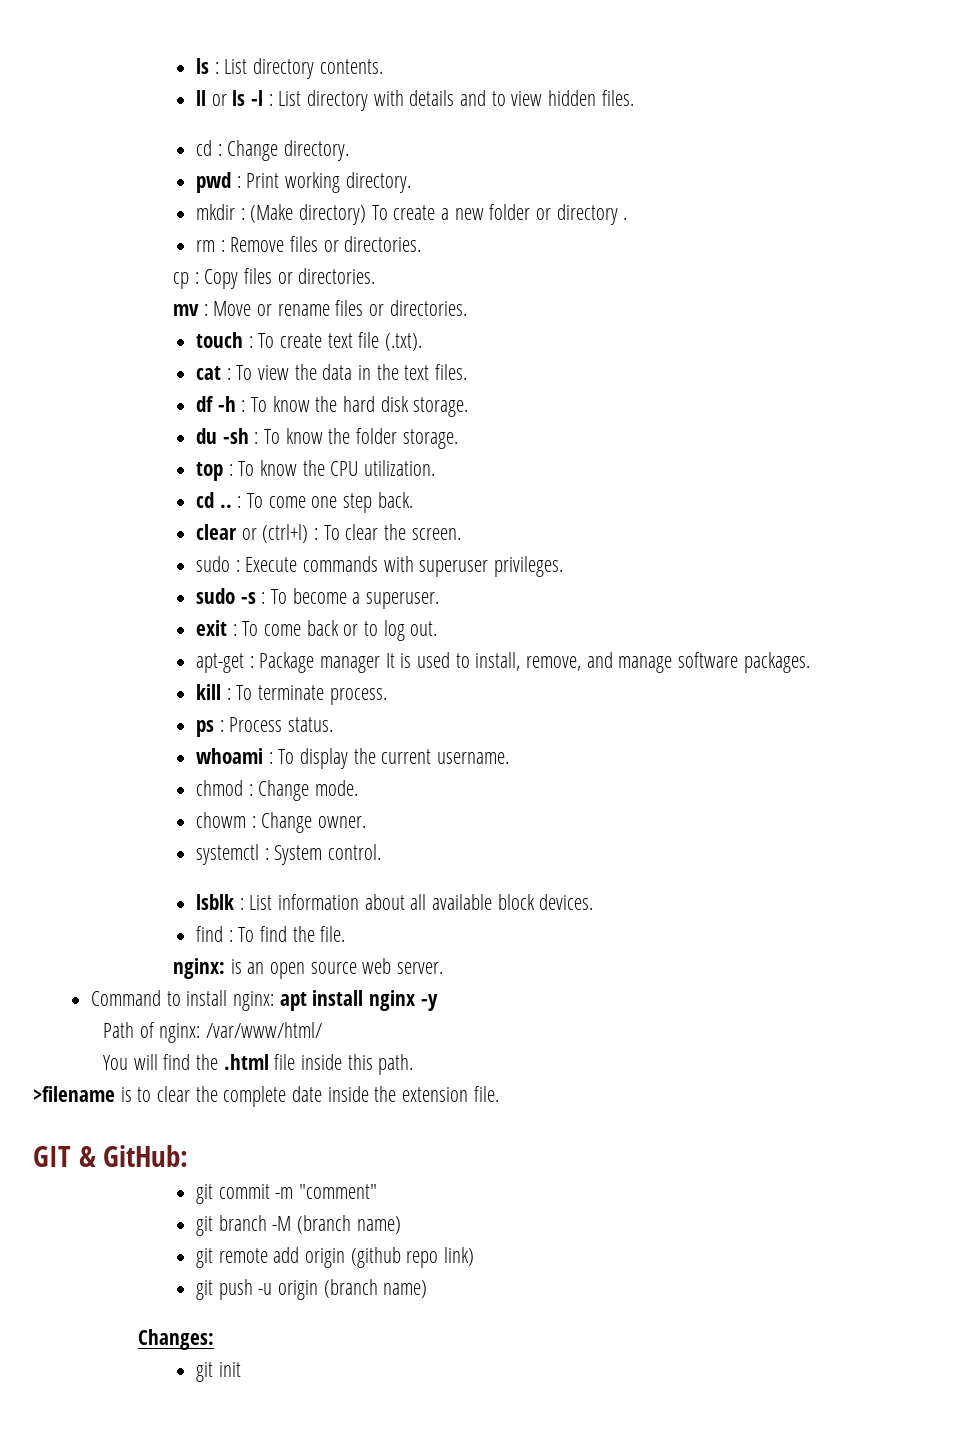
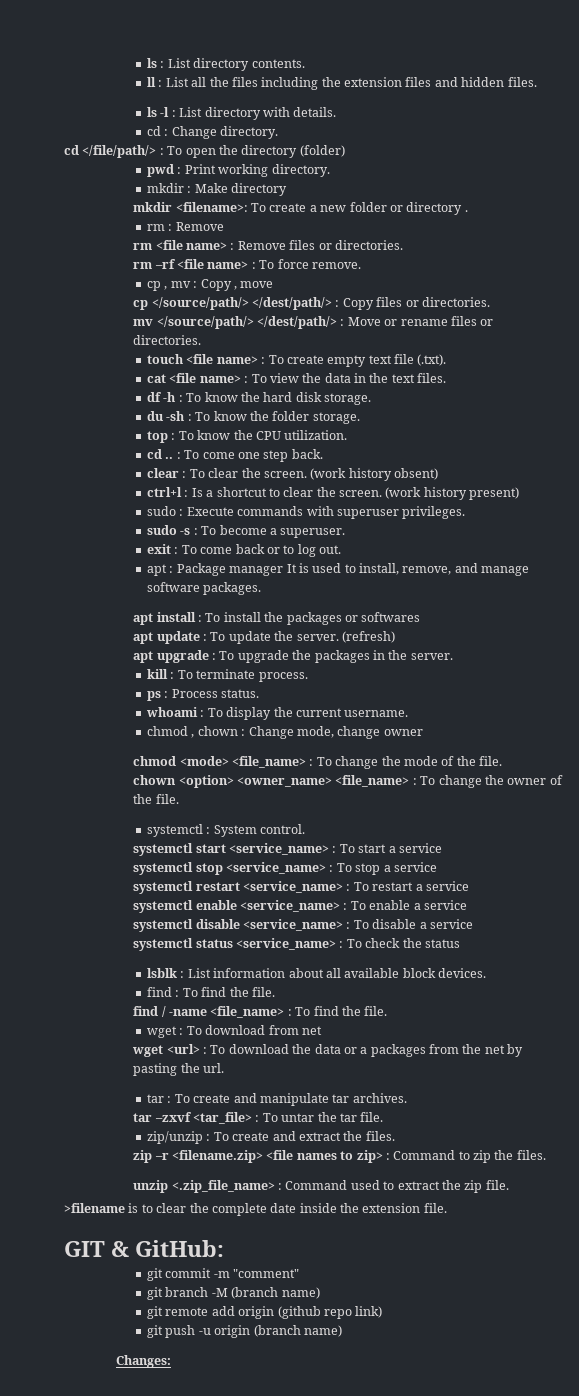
[211,94,227,106] or -> [158,77,537,90] : List all the files including the extension files and hidden files. //
[409,90,634,106] [196,140,350,161] details and to view hidden files. // cd : Change directory. -> [293,107,337,117] [147,126,279,139] [64,145,345,158] details. // cd : Change directory. // cd </file/path/> : To open the directory (folder)
[250,204,367,225] (Make directory) -> [194,183,288,196] [133,202,248,212] Make directory // mkdir <filename>:
[290,236,422,252] [172,272,189,289] files or directories. // cp -> [133,240,403,250] [133,259,361,269] [147,279,274,291] [133,297,333,310] // rm <file name> : Remove files or directories. // rm –rf <file name> : To force remove. // cp , mv : Copy , move // cp </source/path/> </dest/path/>
(199, 310) none -> [156,316,338,329] </source/path/> </dest/path/>
[248,333,323,348] : To create -> [186,354,367,367] <file name> : To create empty
(222, 373) none -> [169,373,241,383] <file name>
[241,524,309,543] or (ctrl+l) -> (180, 473) none
(461, 534) none -> [310,468,439,481] [147,487,520,500] (work history obsent) // ctrl+l : Is a shortcut to clear the screen. (work history present)
[196,653,245,673] apt-get -> [147,564,168,576] apt
(810, 662) none -> [133,612,421,625] [133,631,395,644] [133,650,453,663] // apt install : To install the packages or softwares // apt update : To update the server. (refresh) // apt upgrade : To upgrade the packages in the server.
[248,780,359,801] [196,812,367,833] [196,844,382,865] : Change mode. // chowm : Change owner. // systemctl : System control. -> [191,726,423,739] [133,756,503,769] [133,775,563,788] [133,794,179,804] [147,824,306,837] [133,843,442,856] [133,862,437,875] [133,881,469,894] [133,900,467,913] [133,919,473,932] [133,938,460,951] , chown : Change mode, change owner // chmod <mode> <file_name> : To change the mode of the file. // chown <option> <owner_name> <file_name> : To change the owner of the file. // systemctl : System control. // systemctl start <service_name> : To start a service // systemctl stop <service_name> : To stop a service // systemctl restart <service_name> : To restart a service // systemctl enable <service_name> : To enable a service // systemctl disable <service_name> : To disable a service // systemctl status <service_name> : To check the status
[172,958,443,979] [91,990,438,1011] [102,1022,322,1043] [102,1054,414,1075] nginx: is an open source web server. // Command to install nginx: apt install nginx -y // Path of nginx: /var/www/html/ // You will find the .html file inside this path. -> [133,1006,388,1018] [147,1025,322,1038] [132,1044,524,1057] [133,1063,225,1076] [147,1093,407,1106] [133,1112,384,1124] [147,1131,395,1144] [133,1150,546,1163] [133,1180,509,1193] find / -name <file_name> : To find the file. // wget : To download from net // wget <url> : To download the data or a packages from the net by pasting the url. // tar : To create and manipulate tar archives. // tar –zxvf <tar_file> : To untar the tar file. // zip/unzip : To create and extract the files. // zip –r <filename.zip> <file names to zip> : Command to zip the files. // unzip <.zip_file_name> : Command used to extract the zip file.
[196,1362,241,1382] // git init -> (171, 1361) none

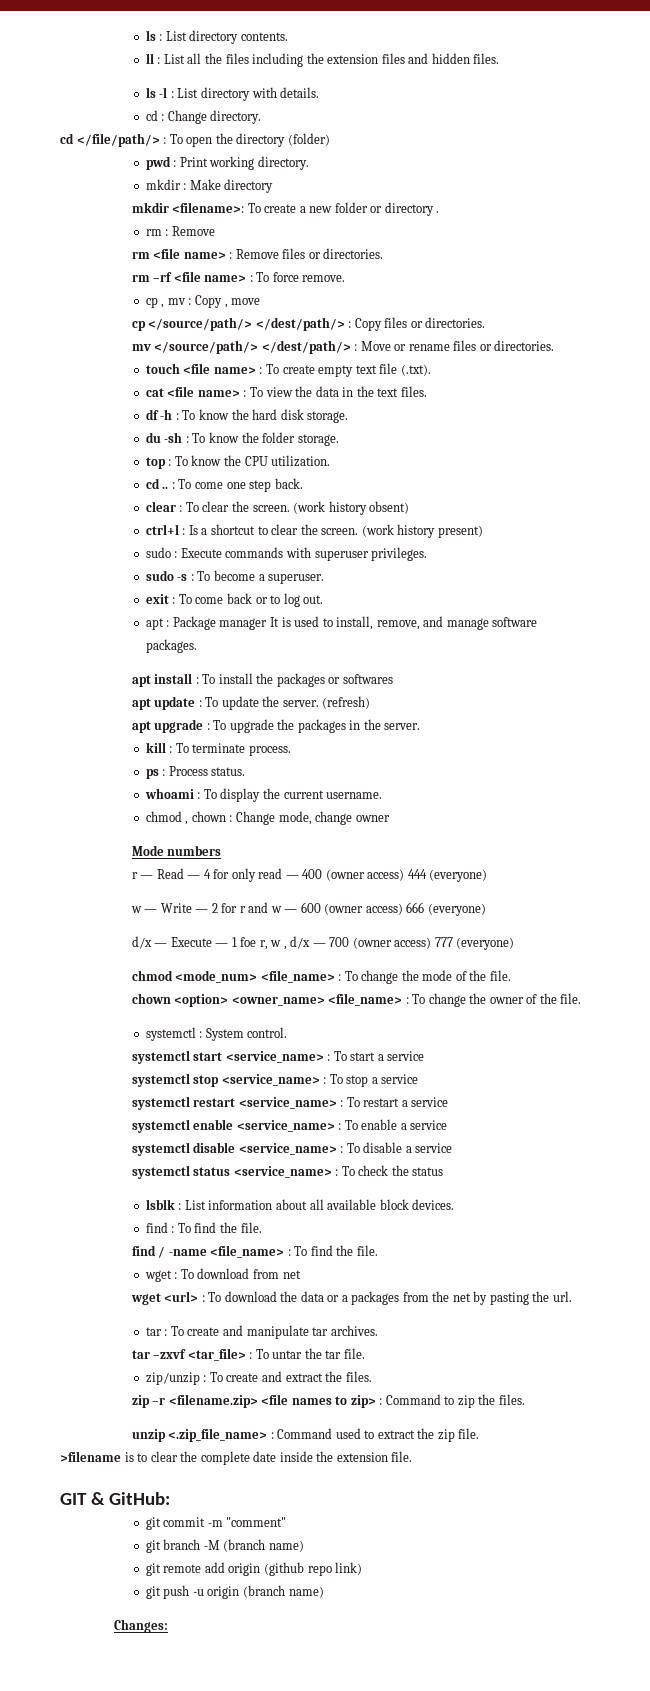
[133,756,229,766] // chmod <mode> -> [131,845,222,856] [131,868,488,882] [130,902,486,916] [131,936,515,950] [131,970,258,983] // Mode numbers // r — Read — 4 for only read — 400 (owner access) 444 (everyone) // w — Write — 2 for r and w — 600 (owner access) 666 (everyone) // d/x — Execute — 1 foe r, w , d/x — 700 (owner access) 777 (everyone) // chmod <mode_num>

